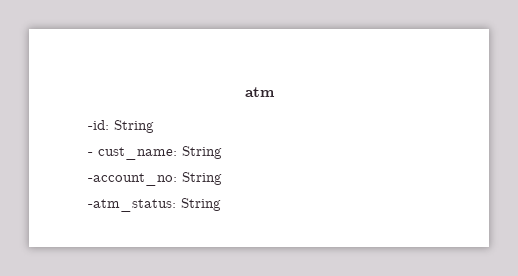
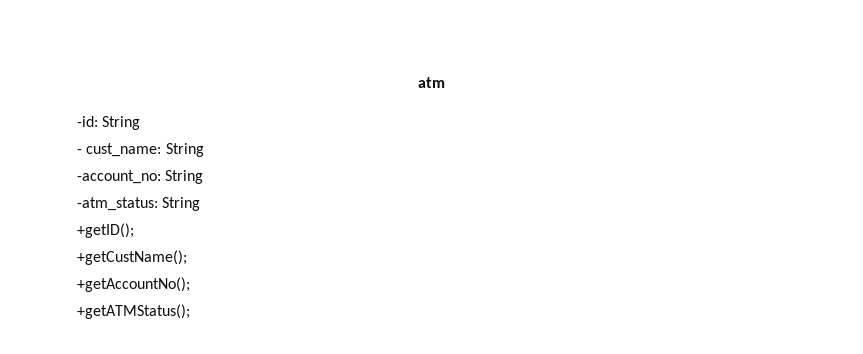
(222, 204) none -> [76,223,134,238] [76,250,187,265] [76,277,190,292] [76,304,190,319] // +getID(); // +getCustName(); // +getAccountNo(); // +getATMStatus();

